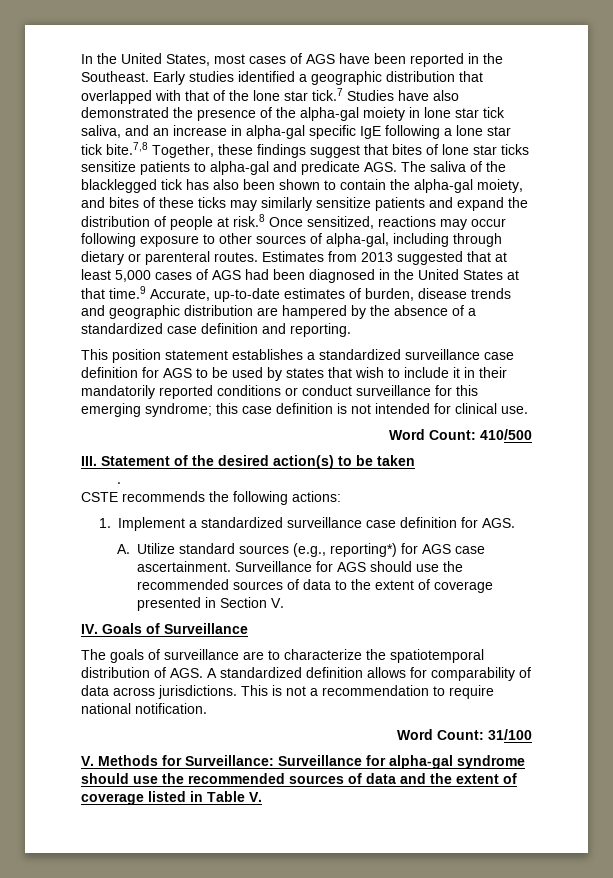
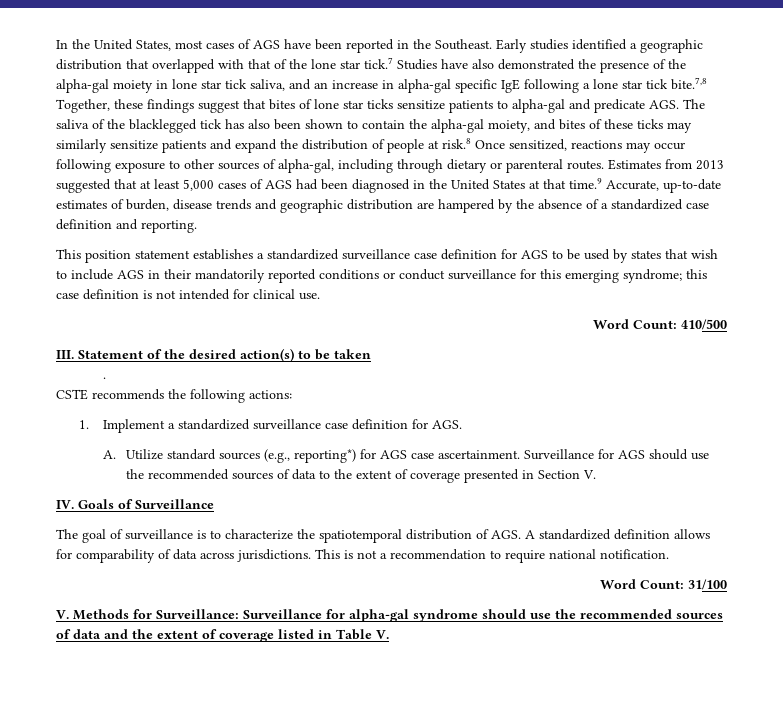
[453,367,460,378] it -> [117,270,144,279] AGS
[110,649,144,663] goals -> [82,529,106,543] goal
[243,651,264,660] are -> [197,530,206,539] is

